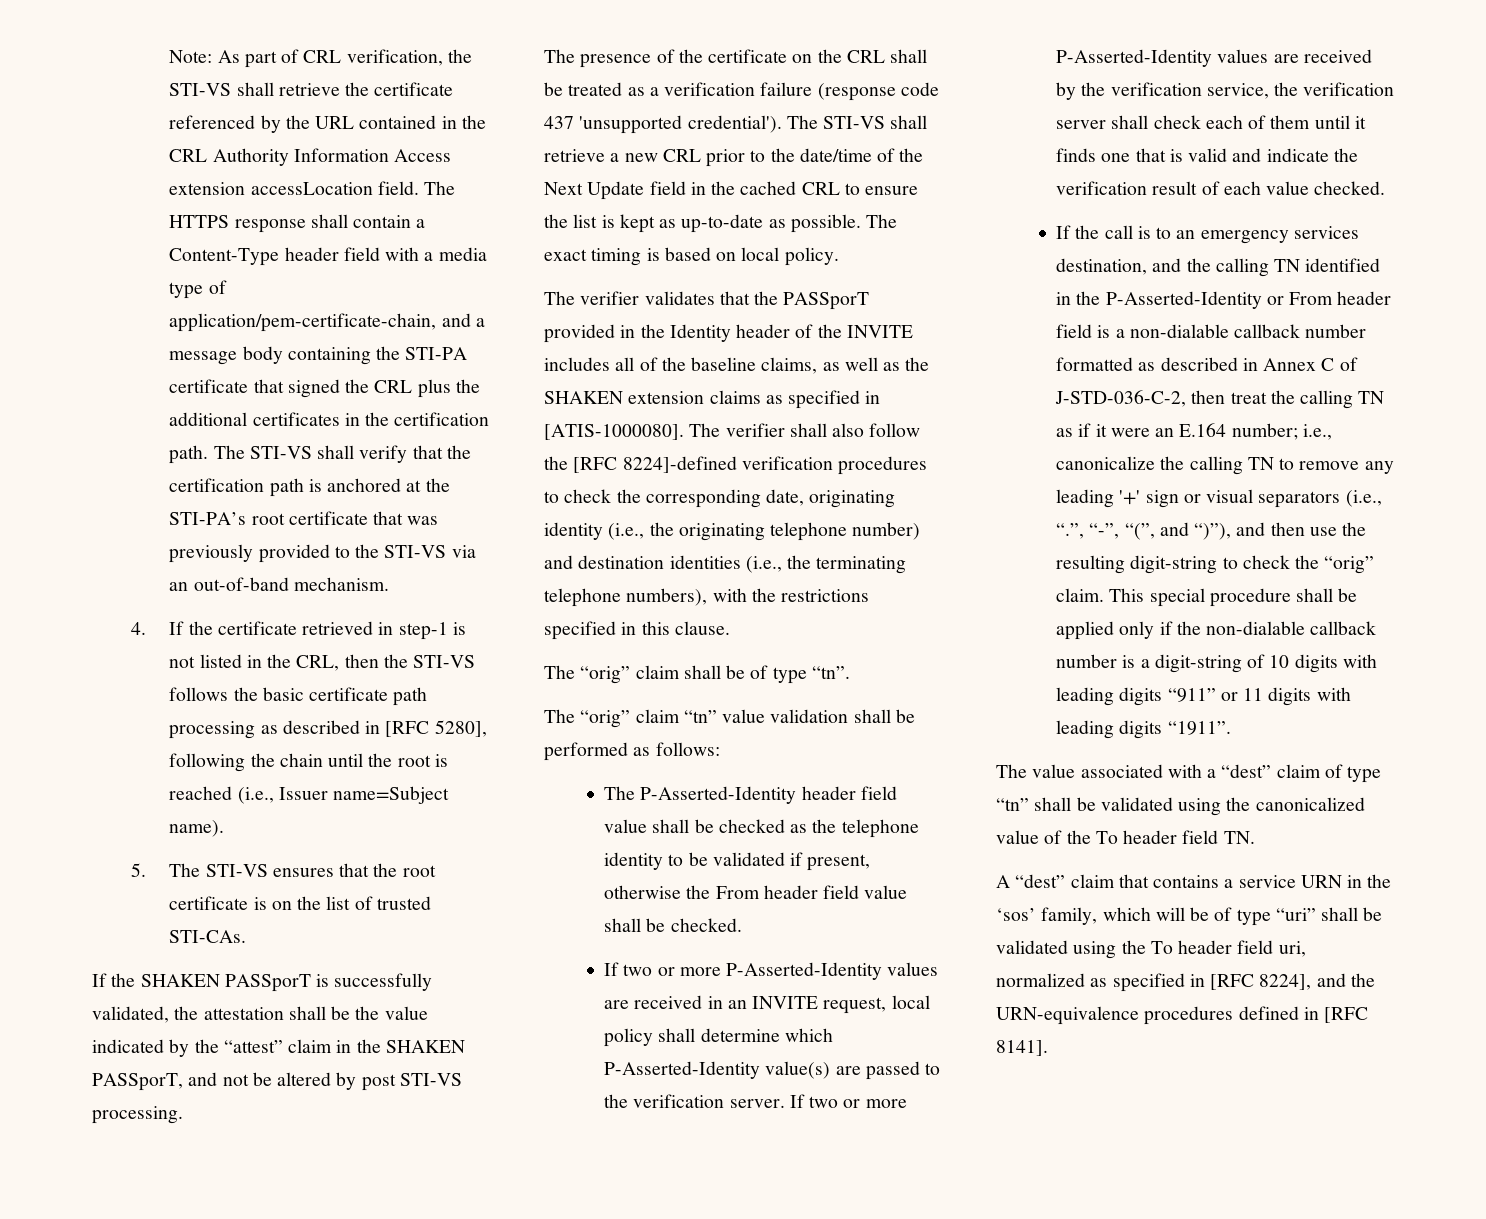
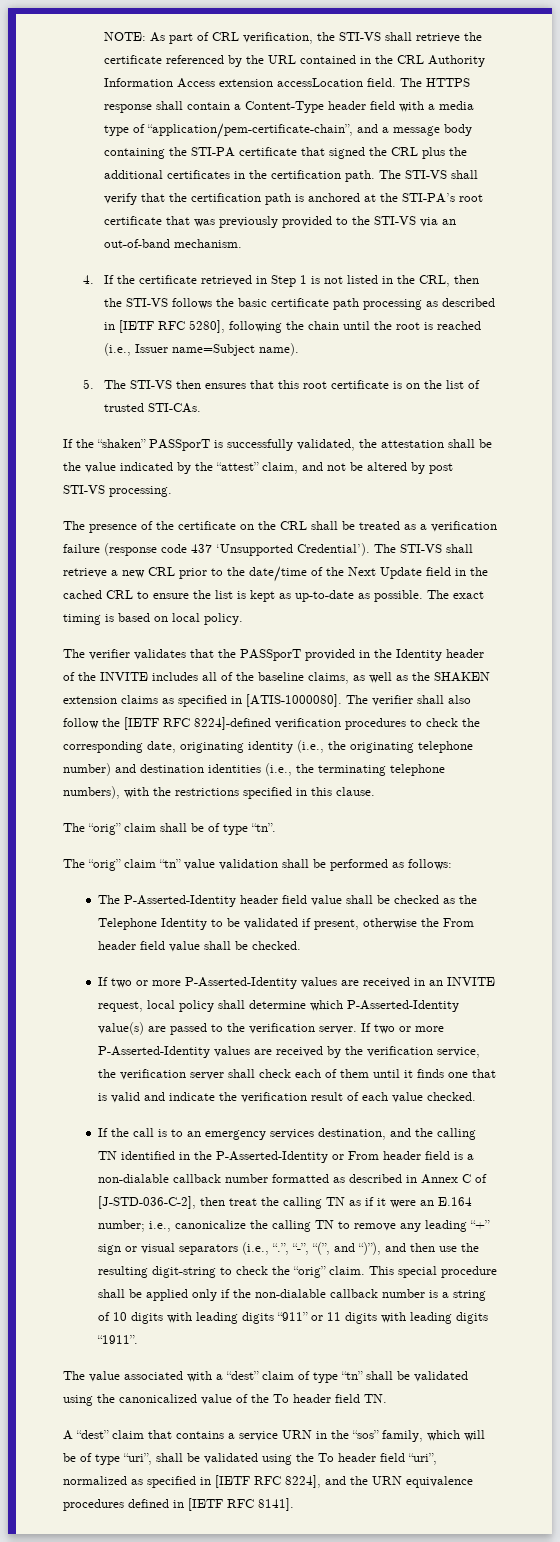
[169,50,213,63] Note: -> [103,32,146,41] NOTE:
[169,313,437,332] application/pem-certificate-chain, -> [146,123,353,139] “application/pem-certificate-chain”,
[398,622,448,640] step-1 -> [270,275,307,287] Step 1
[385,721,430,737] [RFC -> [118,320,185,333] [IETF RFC
(268, 870) none -> [175,380,201,389] then
[373,863,398,877] the -> [277,380,299,389] this
[140,974,220,987] SHAKEN -> [97,439,146,448] “shaken”
[288,1039,465,1053] [92,1073,183,1091] claim in the SHAKEN PASSporT, -> [262,462,298,474] claim,
[579,115,782,134] 'unsupported credential'). -> [216,543,370,556] ‘Unsupported Credential’).
[573,457,618,473] [RFC -> [124,717,190,730] [IETF RFC
[841,819,919,838] [604,852,664,870] telephone identity -> [97,918,207,930] Telephone Identity
[1055,390,1187,407] J-STD-036-C-2, -> [97,1196,196,1209] [J-STD-036-C-2],
[1119,490,1141,505] '+' -> [469,1220,490,1229] “+”
[1154,654,1242,673] digit-string -> [452,1290,486,1301] string
[996,908,1036,921] ‘sos’ -> [352,1430,379,1439] “sos”
[1275,908,1316,921] “uri” -> [123,1453,152,1465] “uri”,
[1278,941,1306,957] uri, -> [408,1453,437,1465] “uri”,
[1210,974,1255,990] [RFC -> [215,1475,281,1488] [IETF RFC
[996,1006,1139,1025] URN-equivalence -> [372,1476,473,1488] URN equivalence
[1324,1007,1369,1023] [RFC -> [188,1498,254,1511] [IETF RFC

